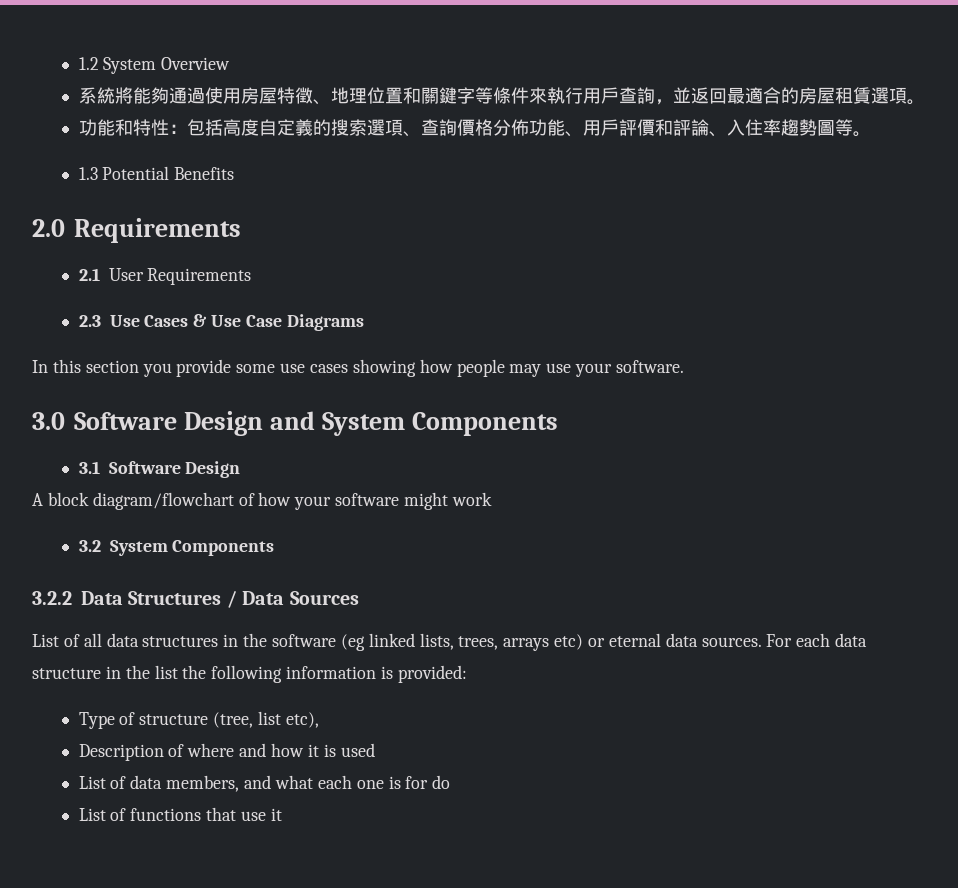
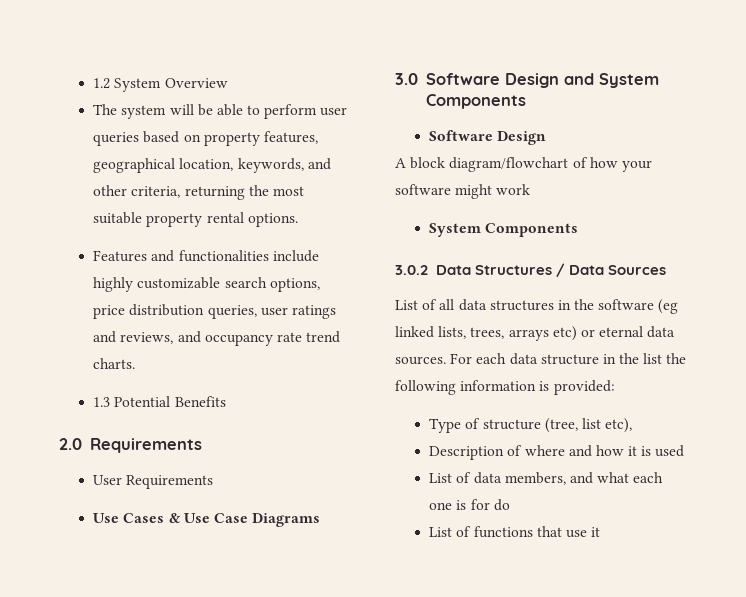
[78,87,925,105] [78,119,871,137] 系統將能夠通過使用房屋特徵、地理位置和關鍵字等條件來執行用戶查詢，並返回最適合的房屋租賃選項。 // 功能和特性：包括高度自定義的搜索選項、查詢價格分佈功能、用戶評價和評論、入住率趨勢圖等。 -> [93,104,348,119] [93,131,318,146] [93,158,331,173] [93,185,304,200] [93,212,298,227] [93,250,319,262] [93,277,320,292] [93,304,336,319] [93,331,341,346] [93,358,136,369] The system will be able to perform user queries based on property features, geographical location, keywords, and other criteria, returning the most suitable property rental options. // Features and functionalities include highly customizable search options, price distribution queries, user ratings and reviews, and occupancy rate trend charts.
[78,268,100,281] 2.1 -> (202, 445) none
[78,315,101,327] 2.3 -> (214, 482) none
[32,359,685,377] // In this section you provide some use cases showing how people may use your software. -> (321, 520) none
[78,461,100,474] 3.1 -> (526, 101) none
[78,540,275,556] [32,591,72,605] 3.2 System Components // 3.2.2 -> [429,223,579,237] [395,265,428,275] System Components // 3.0.2

